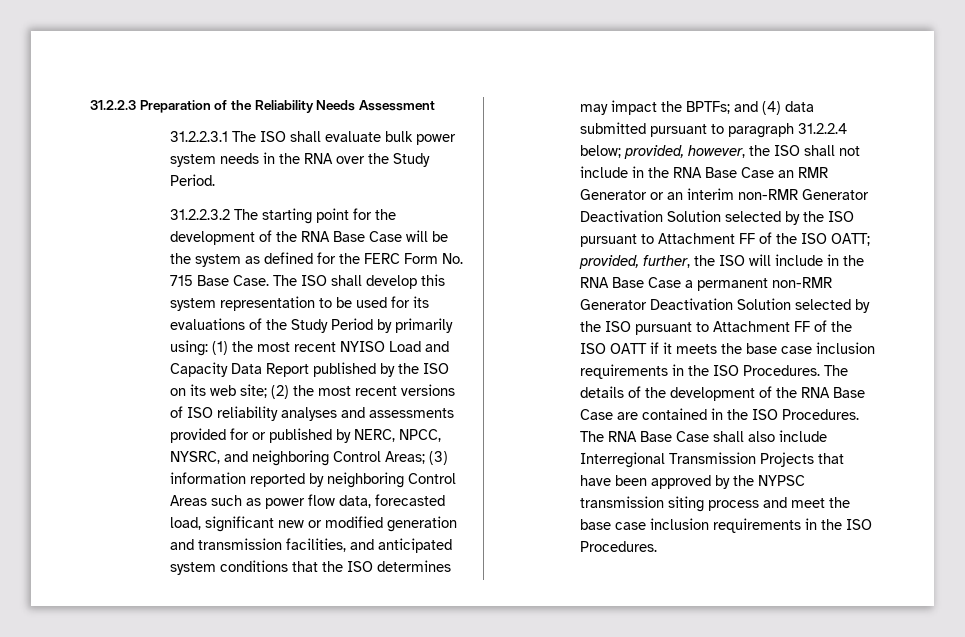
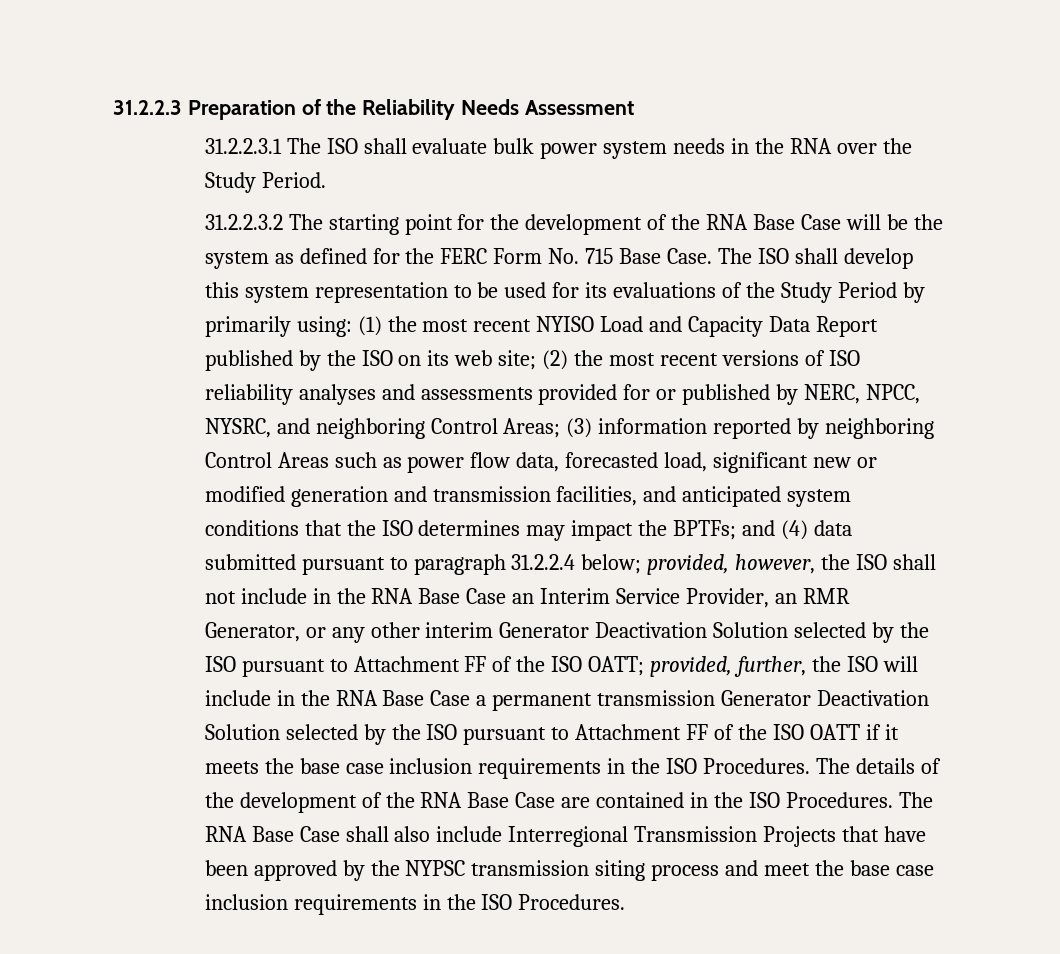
[797,167,828,178] [579,188,798,200] RMR Generator or an interim non-RMR -> [540,588,850,608] [204,622,494,643] Interim Service Provider, an RMR Generator, or any other interim
[771,277,832,288] non-RMR -> [597,690,716,706] transmission

